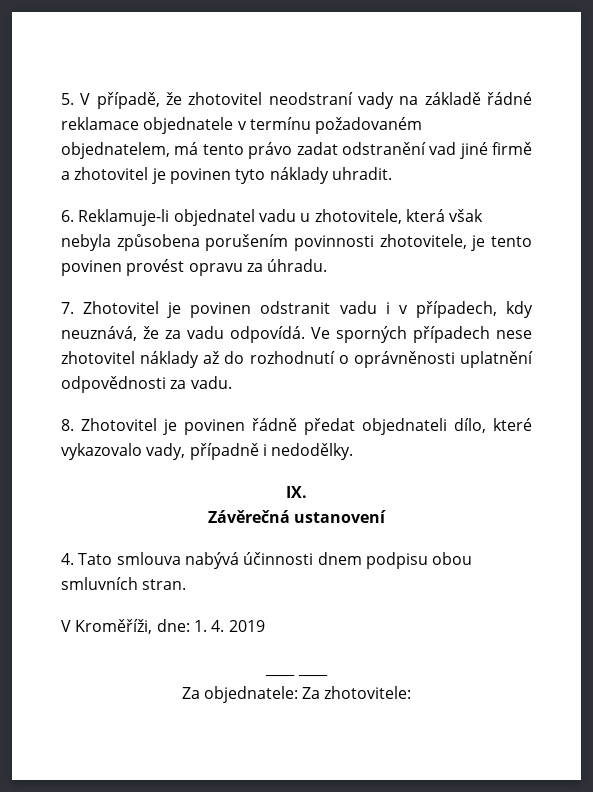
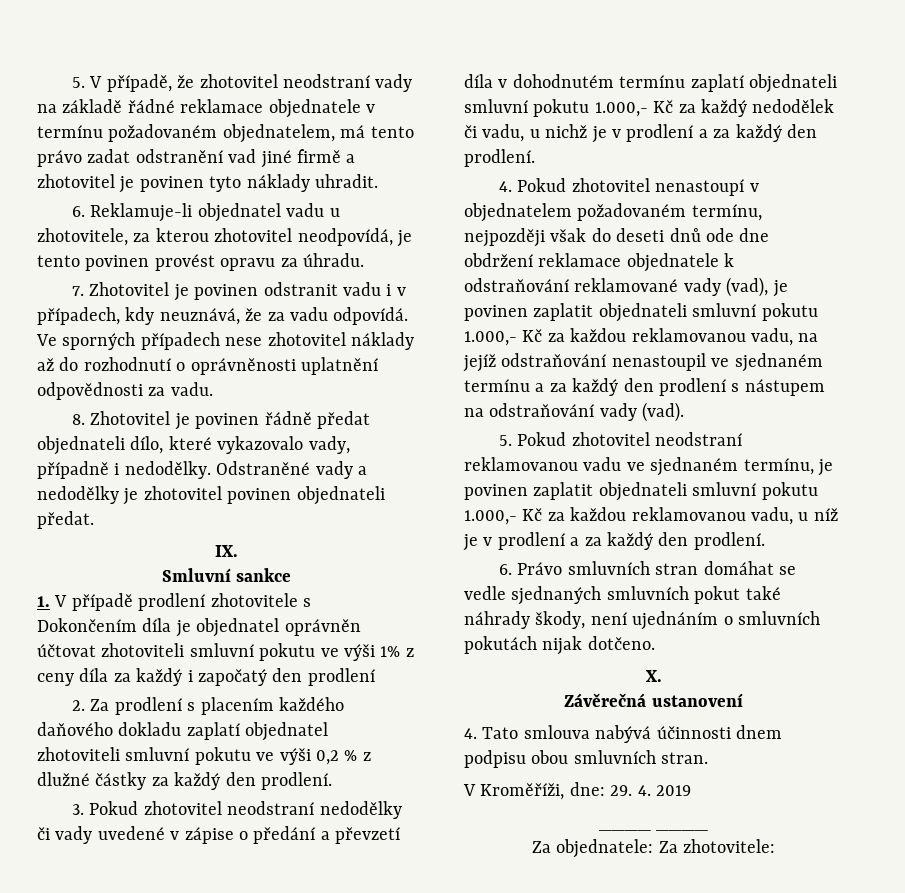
[405,209,484,222] [61,234,467,251] která však nebyla způsobena porušením povinnosti zhotovitele, -> [133,228,393,246] za kterou zhotovitel neodpovídá,
[286,486,307,498] // IX. -> [216,461,367,479] [37,486,385,505] [37,511,94,529] [215,545,238,557] [161,568,292,582] [37,593,311,611] [37,618,361,637] [37,643,414,661] [37,668,375,686] [71,697,344,715] [37,722,329,741] [37,747,371,765] [37,772,332,790] [71,801,402,819] [37,826,401,844] [464,74,837,93] [464,99,835,117] [464,124,817,143] [464,149,535,167] [498,178,759,196] [464,203,762,222] [464,228,770,247] [464,253,735,272] [464,277,788,297] [464,303,818,322] [464,328,819,346] [463,353,823,372] [464,378,825,396] [464,402,685,422] [498,432,743,446] [464,457,833,476] [464,482,818,501] [464,507,838,525] [463,532,765,551] [498,561,796,575] [464,586,781,605] [464,611,820,630] [464,636,655,655] [644,670,662,682] Odstraněné vady a nedodělky je zhotovitel povinen objednateli předat. // IX. // Smluvní sankce // 1. V případě prodlení zhotovitele s Dokončením díla je objednatel oprávněn účtovat zhotoviteli smluvní pokutu ve výši 1% z ceny díla za každý i započatý den prodlení // 2. Za prodlení s placením každého daňového dokladu zaplatí objednatel zhotoviteli smluvní pokutu ve výši 0,2 % z dlužné částky za každý den prodlení. // 3. Pokud zhotovitel neodstraní nedodělky či vady uvedené v zápise o předání a převzetí díla v dohodnutém termínu zaplatí objednateli smluvní pokutu 1.000,- Kč za každý nedodělek či vadu, u nichž je v prodlení a za každý den prodlení. // 4. Pokud zhotovitel nenastoupí v objednatelem požadovaném termínu, nejpozději však do deseti dnů ode dne obdržení reklamace objednatele k odstraňování reklamované vady (vad), je povinen zaplatit objednateli smluvní pokutu 1.000,- Kč za každou reklamovanou vadu, na jejíž odstraňování nenastoupil ve sjednaném termínu a za každý den prodlení s nástupem na odstraňování vady (vad). // 5. Pokud zhotovitel neodstraní reklamovanou vadu ve sjednaném termínu, je povinen zaplatit objednateli smluvní pokutu 1.000,- Kč za každou reklamovanou vadu, u níž je v prodlení a za každý den prodlení. // 6. Právo smluvních stran domáhat se vedle sjednaných smluvních pokut také náhrady škody, není ujednáním o smluvních pokutách nijak dotčeno. // X.
[193,620,207,632] 1. -> [610,785,633,796] 29.

